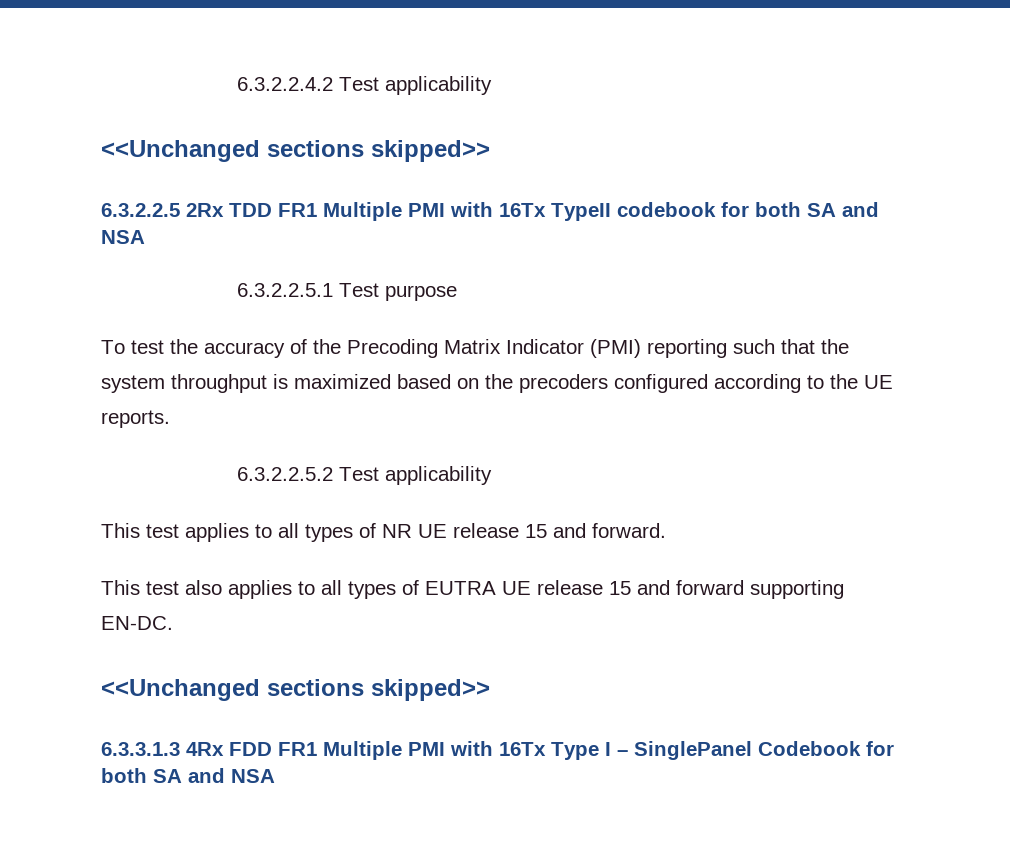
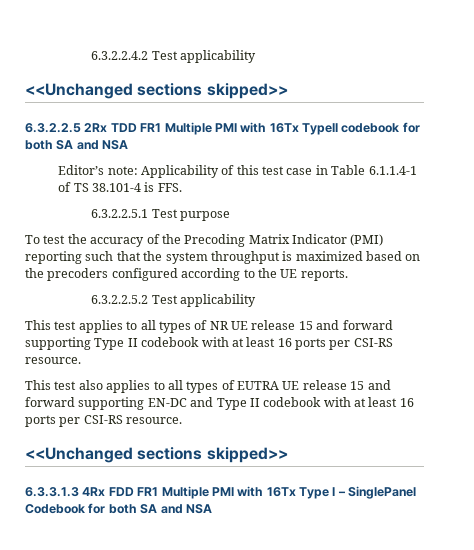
(145, 237) none -> [58,165,417,178] [58,182,182,192] // Editor’s note: Applicability of this test case in Table 6.1.1.4-1 of TS 38.101-4 is FFS.
[592,523,666,538] forward. -> [342,320,393,330] [25,337,393,350] [25,357,81,364] forward supporting Type II codebook with at least 16 ports per CSI-RS resource.
[101,616,173,630] EN-DC. -> [147,397,414,410] [25,415,183,427] EN-DC and Type II codebook with at least 16 ports per CSI-RS resource.

